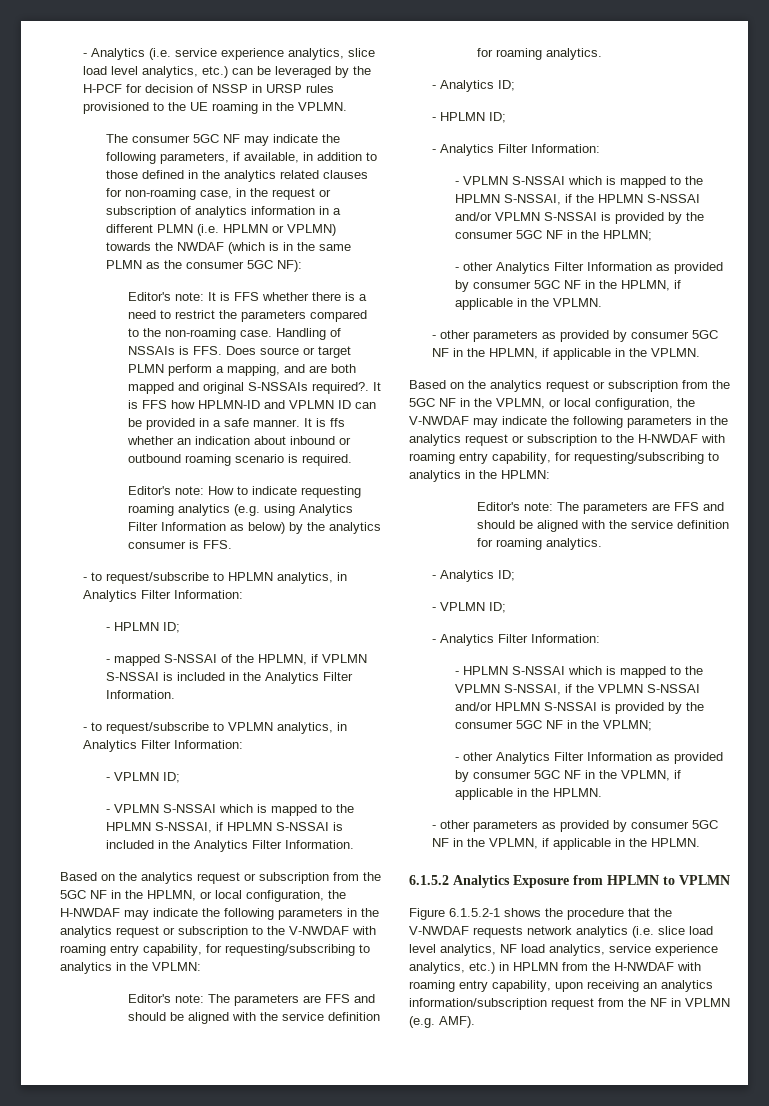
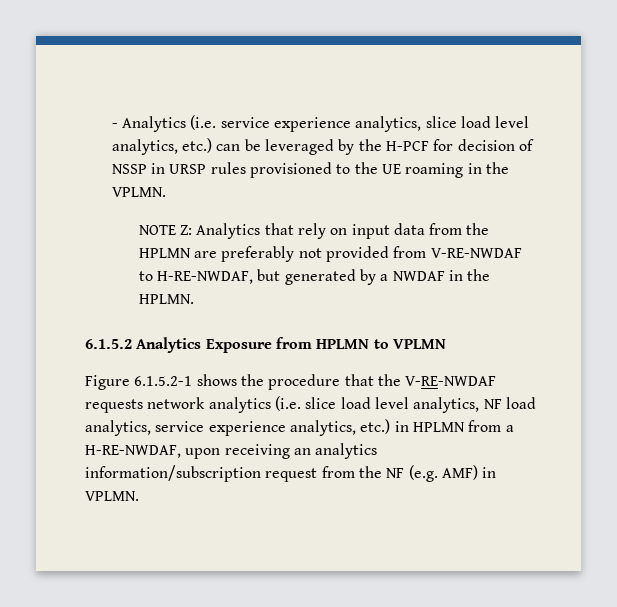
[105,134,340,146] [105,152,377,164] [105,170,368,182] [105,188,331,200] [105,206,341,218] [105,224,336,236] [105,242,351,254] [105,260,302,272] [128,292,368,301] [128,310,368,322] [128,328,342,340] [128,346,352,358] [128,364,357,376] [128,382,382,394] [128,400,377,409] [128,418,346,430] [127,436,352,445] [128,454,353,466] [128,486,362,498] [128,504,354,516] [128,522,382,534] [128,540,233,549] [82,572,347,584] [82,590,243,602] [105,622,180,633] [105,654,367,666] [105,672,353,684] [105,690,175,699] [82,722,347,734] [82,740,243,752] [105,772,180,783] [105,804,354,816] [105,822,343,833] [105,840,354,852] [60,872,381,884] [60,890,346,902] [60,908,379,920] [60,926,376,938] [60,944,370,956] [60,962,201,974] [128,994,376,1006] [128,1012,381,1024] [477,48,603,60] [431,80,515,92] [431,112,506,123] [431,144,600,156] [454,176,703,188] [454,194,700,205] [454,212,704,224] [454,230,652,241] [454,262,723,274] [454,280,681,292] [454,298,602,310] [431,330,718,342] [431,348,700,360] [409,380,730,392] [409,398,695,410] [409,416,728,428] [409,434,725,446] [409,452,719,464] [409,470,550,482] [477,502,725,514] [477,520,730,532] [477,538,603,550] [431,570,515,582] [431,602,506,613] [431,634,600,646] [454,666,703,678] [454,684,700,695] [454,702,704,714] [454,720,652,731] [454,752,723,764] [454,770,681,782] [454,788,602,800] [431,820,718,832] [431,838,611,850] The consumer 5GC NF may indicate the following parameters, if available, in addition to those defined in the analytics related clauses for non-roaming case, in the request or subscription of analytics information in a different PLMN (i.e. HPLMN or VPLMN) towards the NWDAF (which is in the same PLMN as the consumer 5GC NF): // Editor's note: It is FFS whether there is a need to restrict the parameters compared to the non-roaming case. Handling of NSSAIs is FFS. Does source or target PLMN perform a mapping, and are both mapped and original S-NSSAIs required?. It is FFS how HPLMN-ID and VPLMN ID can be provided in a safe manner. It is ffs whether an indication about inbound or outbound roaming scenario is required. // Editor's note: How to indicate requesting roaming analytics (e.g. using Analytics Filter Information as below) by the analytics consumer is FFS. // - to request/subscribe to HPLMN analytics, in Analytics Filter Information: // - HPLMN ID; // - mapped S-NSSAI of the HPLMN, if VPLMN S-NSSAI is included in the Analytics Filter Information. // - to request/subscribe to VPLMN analytics, in Analytics Filter Information: // - VPLMN ID; // - VPLMN S-NSSAI which is mapped to the HPLMN S-NSSAI, if HPLMN S-NSSAI is included in the Analytics Filter Information. // Based on the analytics request or subscription from the 5GC NF in the HPLMN, or local configuration, the H-NWDAF may indicate the following parameters in the analytics request or subscription to the V-NWDAF with roaming entry capability, for requesting/subscribing to analytics in the VPLMN: // Editor's note: The parameters are FFS and should be aligned with the service definition for roaming analytics. // - Analytics ID; // - HPLMN ID; // - Analytics Filter Information: // - VPLMN S-NSSAI which is mapped to the HPLMN S-NSSAI, if the HPLMN S-NSSAI and/or VPLMN S-NSSAI is provided by the consumer 5GC NF in the HPLMN; // - other Analytics Filter Information as provided by consumer 5GC NF in the HPLMN, if applicable in the VPLMN. // - other parameters as provided by consumer 5GC NF in the HPLMN, if applicable in the VPLMN. // Based on the analytics request or subscription from the 5GC NF in the VPLMN, or local configuration, the V-NWDAF may indicate the following parameters in the analytics request or subscription to the H-NWDAF with roaming entry capability, for requesting/subscribing to analytics in the HPLMN: // Editor's note: The parameters are FFS and should be aligned with the service definition for roaming analytics. // - Analytics ID; // - VPLMN ID; // - Analytics Filter Information: // - HPLMN S-NSSAI which is mapped to the VPLMN S-NSSAI, if the VPLMN S-NSSAI and/or HPLMN S-NSSAI is provided by the consumer 5GC NF in the VPLMN; // - other Analytics Filter Information as provided by consumer 5GC NF in the VPLMN, if applicable in the HPLMN. // - other parameters as provided by consumer 5GC NF in the VPLMN, if applicable -> [138,223,490,239] [138,246,522,262] [138,269,445,285] NOTE Z: Analytics that rely on input data from the HPLMN are preferably not provided from V-RE-NWDAF to H-RE-NWDAF, but generated by a NWDAF
[409,926,469,935] V-NWDAF -> [405,376,497,386] V-RE-NWDAF
[592,962,701,971] [409,980,551,992] the H-NWDAF with roaming entry capability, -> [505,425,514,432] [85,445,181,458] a H-RE-NWDAF,
[671,998,730,1007] [409,1016,475,1028] in VPLMN (e.g. AMF). -> [408,465,497,482] [85,491,139,501] (e.g. AMF) in VPLMN.

